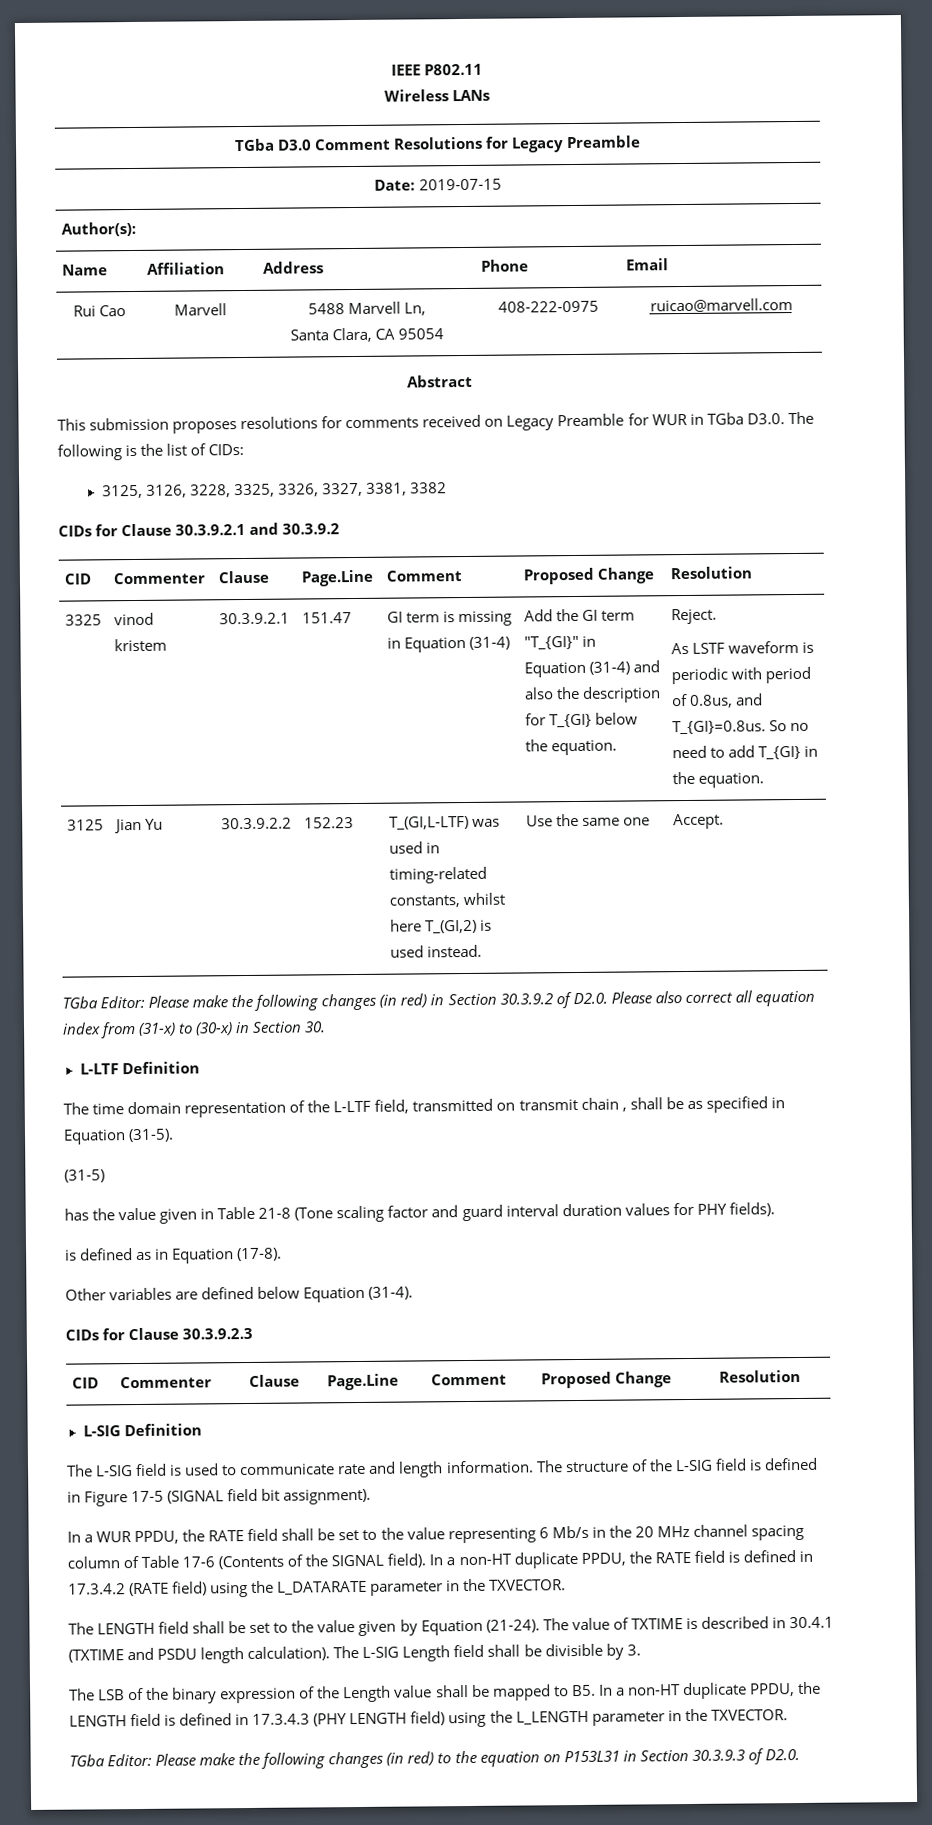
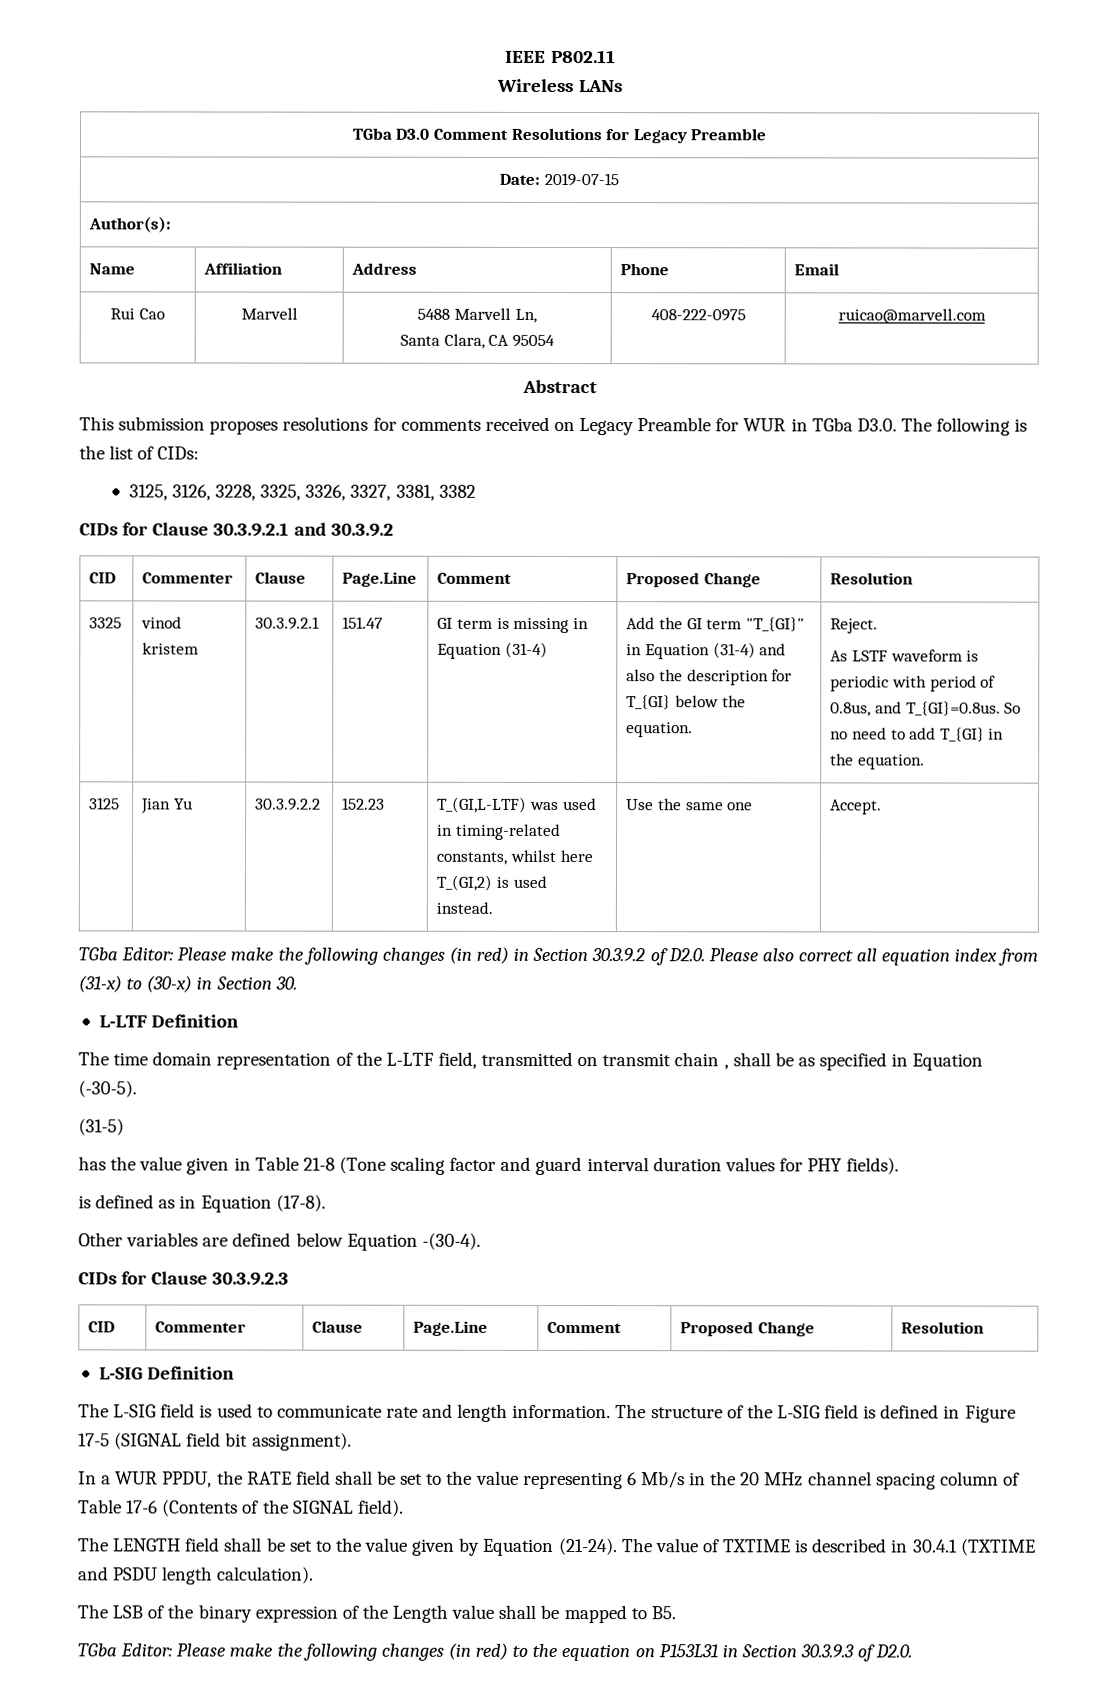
[128,1128,175,1143] (31-5). -> [78,1080,137,1098] (-30-5).
[368,1286,414,1300] (31-4). -> [421,1232,481,1250] -(30-4).
[429,1550,813,1569] [68,1578,567,1598] In a non-HT duplicate PPDU, the RATE field is defined in 17.3.4.2 (RATE field) using the L_DATARATE parameter in the TXVECTOR. -> (404, 1508) none
[333,1643,641,1662] The L-SIG Length field shall be divisible by 3. -> (314, 1575) none
[598,1681,821,1700] [69,1708,788,1728] In a non-HT duplicate PPDU, the LENGTH field is defined in 17.3.4.3 (PHY LENGTH field) using the L_LENGTH parameter in the TXVECTOR. -> (676, 1613) none

